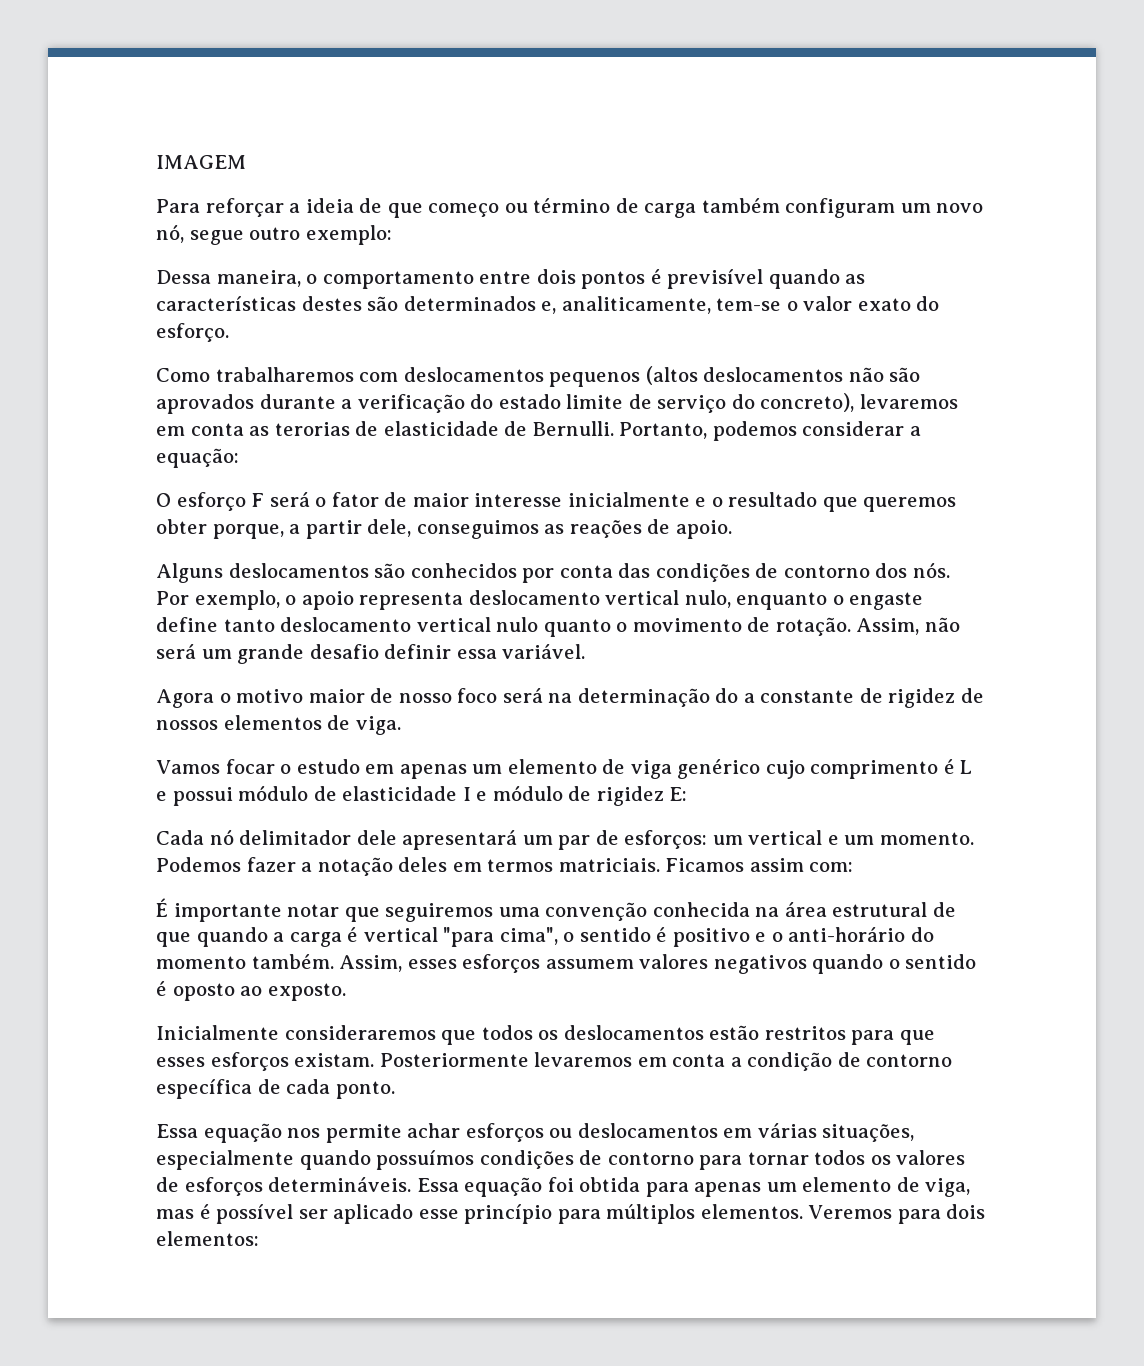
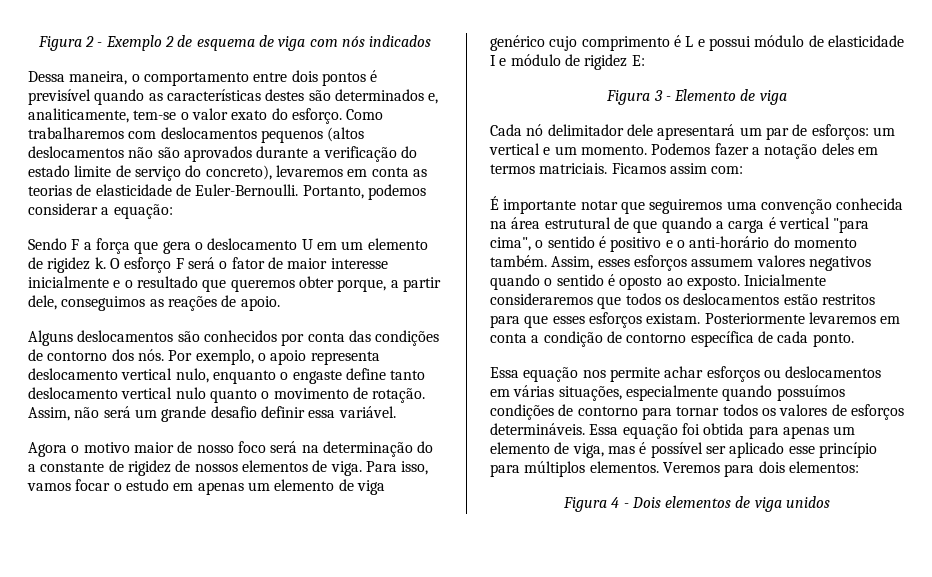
[156,155,246,169] [156,198,984,218] [156,224,392,245] IMAGEM // Para reforçar a ideia de que começo ou término de carga também configuram um novo nó, segue outro exemplo: -> [37,35,432,51] Figura 2 - Exemplo 2 de esquema de viga com nós indicados
(229, 332) // -> (342, 116) none
[274,422,350,436] terorias -> [28,185,72,196] teorias
[532,421,614,436] Bernulli. -> [195,184,299,196] Euler-Bernoulli.
(239, 458) none -> [28,238,428,254] [28,257,106,273] Sendo F a força que gera o deslocamento U em um elemento de rigidez k.
[156,760,220,774] // Vamos -> [365,461,429,475] [27,483,71,491] Para isso, vamos
(688, 794) none -> [606,89,787,105] // Figura 3 - Elemento de viga
(346, 992) // -> (740, 283) none
(259, 1238) none -> [562,496,831,512] // Figura 4 - Dois elementos de viga unidos

